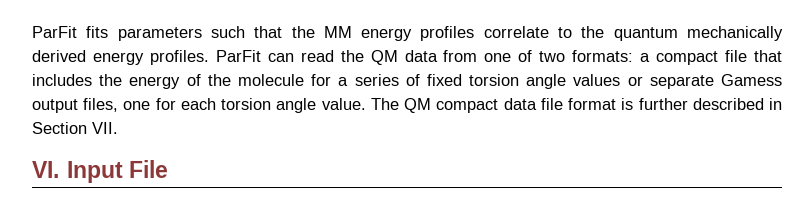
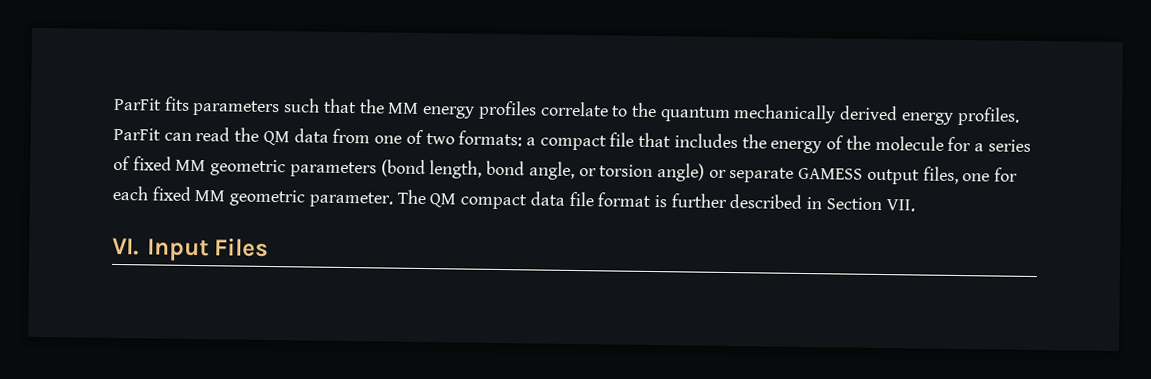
[469,74,621,89] torsion angle values -> [175,159,705,182] MM geometric parameters (bond length, bond angle, or torsion angle)
[721,74,782,86] Gamess -> [798,167,864,180] GAMESS
[221,98,366,113] torsion angle value. -> [151,186,393,208] fixed MM geometric parameter.
[129,160,169,178] File -> [214,237,270,257] Files

